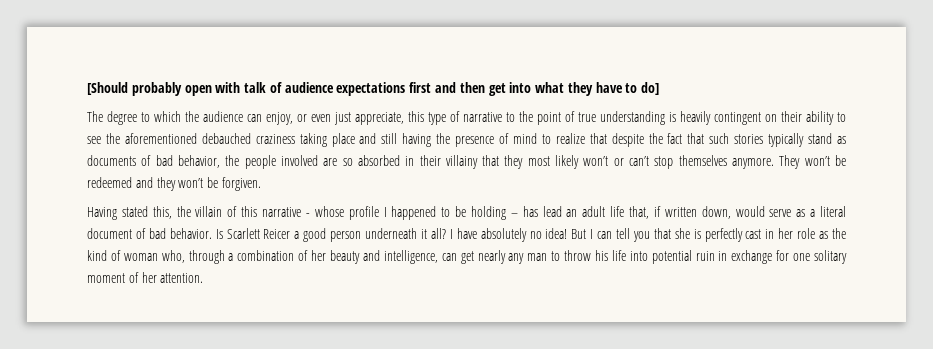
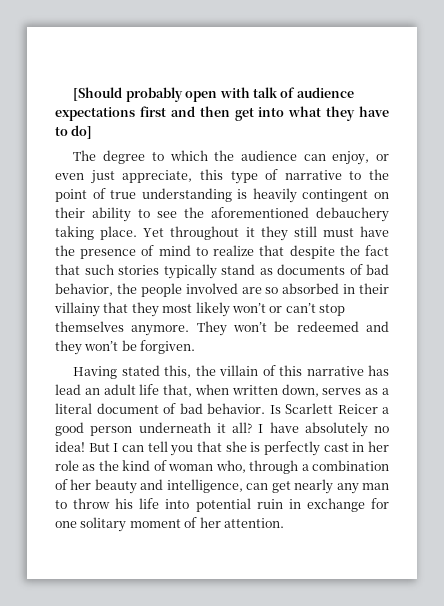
[201,133,432,147] debauched craziness taking place and still having -> [316,207,389,222] [55,226,389,241] debauchery taking place. Yet throughout it they still must have
[305,206,518,220] - whose profile I happened to be holding – -> (364, 371) none
[653,206,661,217] if -> [195,384,229,395] when
[735,206,792,217] would serve -> [322,388,362,395] serves

